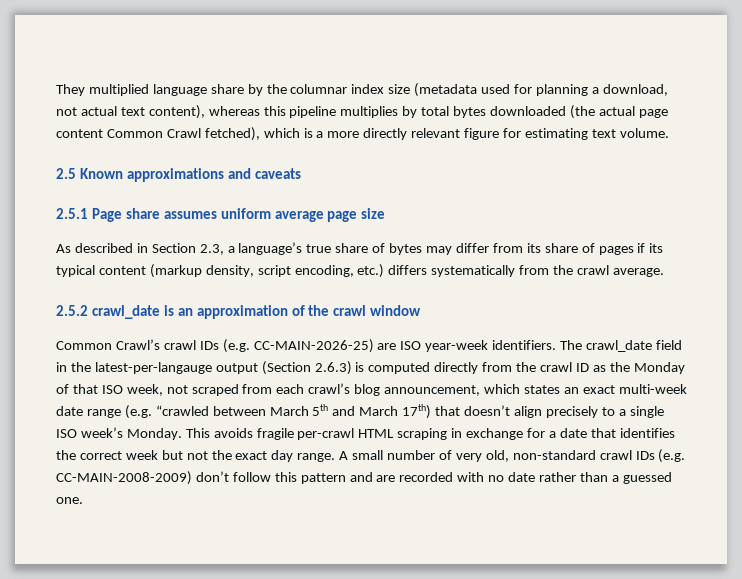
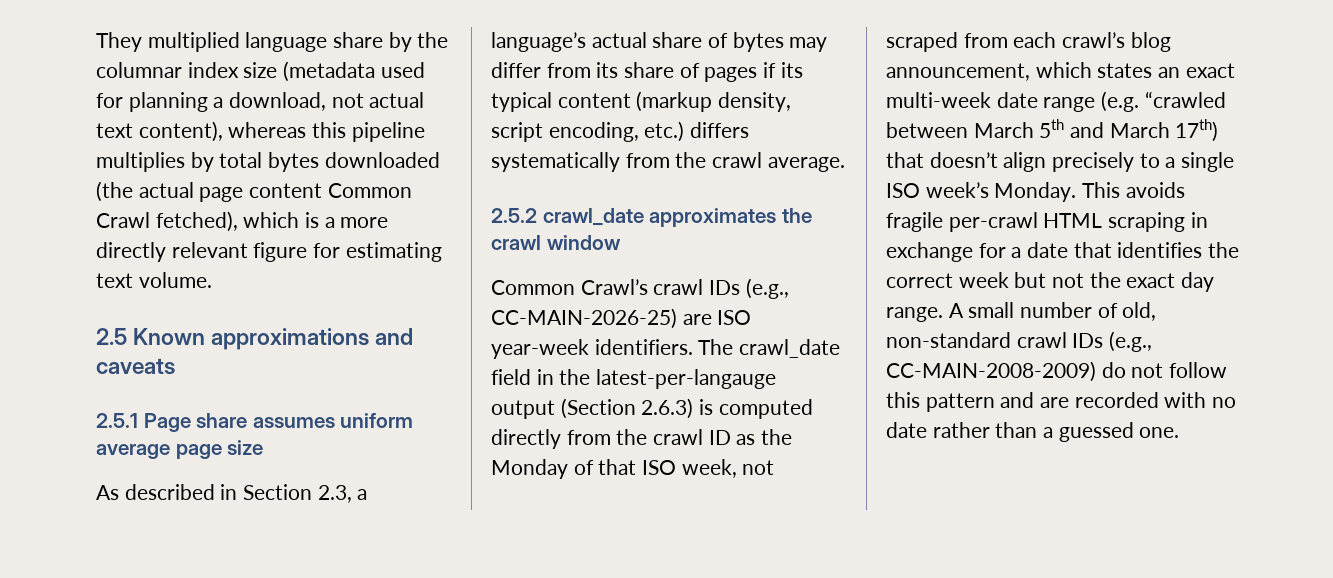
[306,244,332,253] true -> [591,32,647,48] actual
[163,305,305,319] is an approximation of -> [649,208,777,227] approximates
[222,339,250,353] (e.g. -> [745,278,789,299] (e.g.,
[455,453,482,462] very -> (1118, 310) none
[658,449,686,463] [56,471,229,485] (e.g. CC-MAIN-2008-2009) don’t -> [1109,331,1153,352] [886,361,1164,382] (e.g., CC-MAIN-2008-2009) do not

